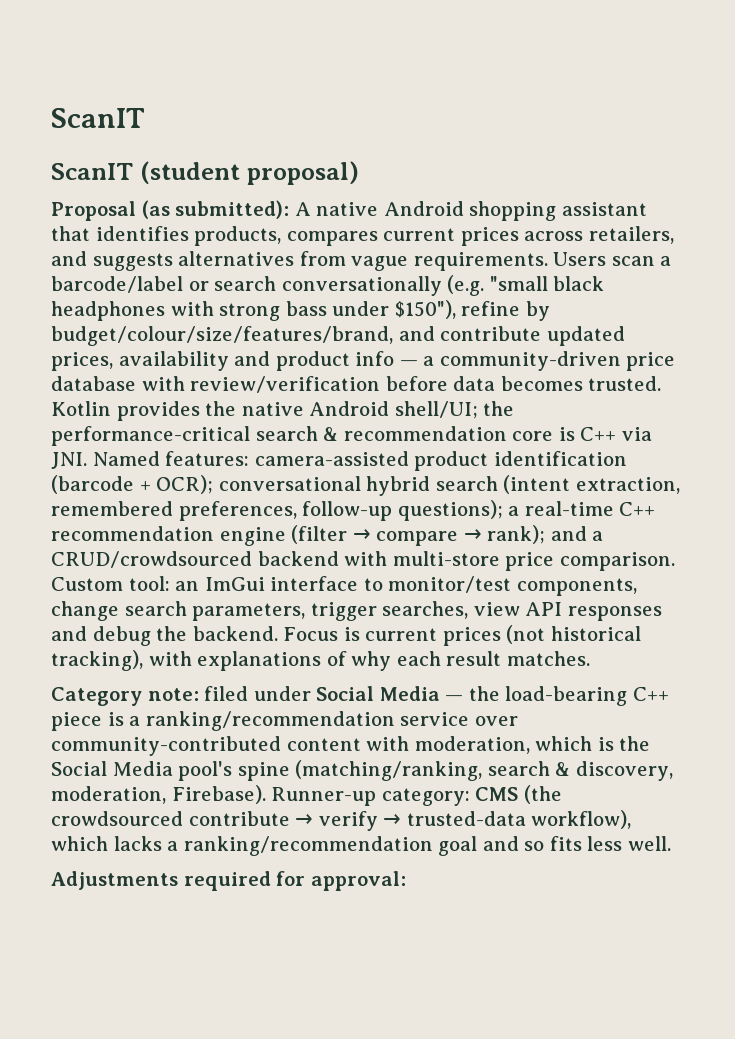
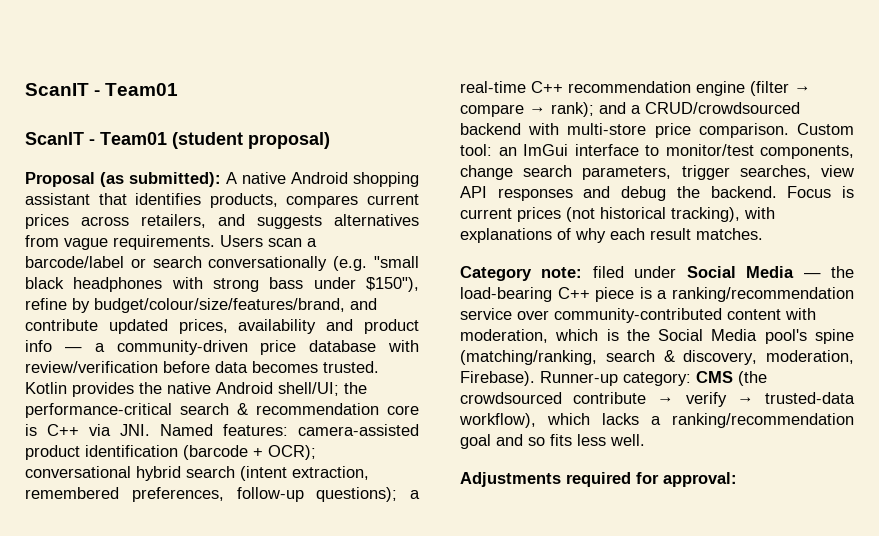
[51,108,145,128] [51,163,133,180] ScanIT // ScanIT -> [25,83,179,96] [25,132,167,145] ScanIT - Team01 // ScanIT - Team01

